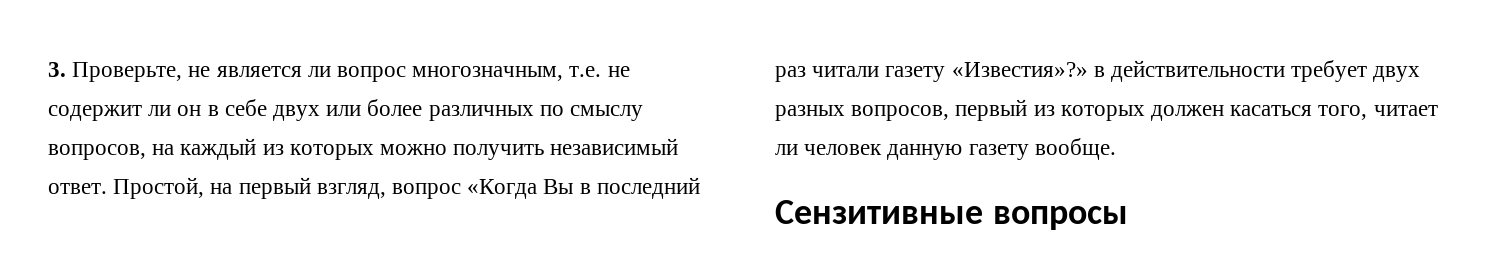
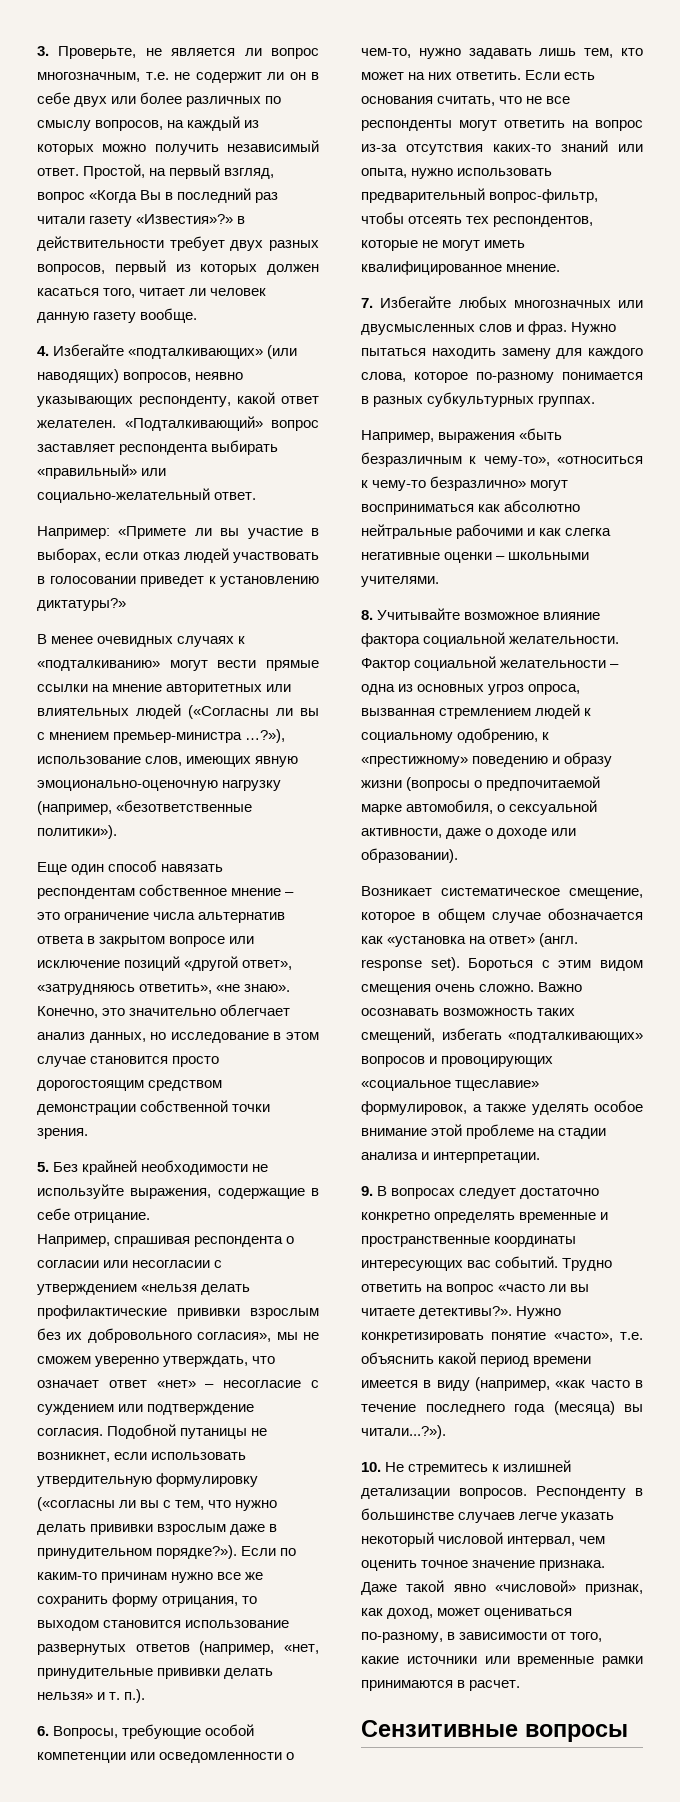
(1116, 149) none -> [37,344,298,359] [37,369,244,383] [37,392,319,407] [37,416,319,431] [37,440,279,455] [37,464,167,479] [37,488,257,503] [37,526,319,539] [37,548,319,563] [37,576,319,587] [37,598,126,611] [37,634,246,647] [37,660,320,671] [37,684,292,695] [37,704,319,719] [37,729,286,743] [37,756,299,767] [37,780,282,791] [37,800,253,815] [37,825,117,839] [37,860,224,875] [37,884,295,899] [37,912,286,923] [37,936,255,947] [37,956,293,971] [37,984,291,995] [37,1004,291,1018] [37,1032,319,1043] [37,1056,220,1067] [37,1080,223,1091] [37,1100,271,1115] [37,1128,88,1139] [37,1160,269,1175] [37,1184,319,1199] [37,1208,151,1223] [37,1234,295,1247] [37,1260,223,1268] [37,1284,251,1295] [37,1305,319,1319] [37,1328,319,1343] [37,1356,276,1367] [37,1380,320,1388] [37,1404,255,1415] [37,1424,268,1439] [37,1452,247,1462] [37,1473,259,1487] [37,1497,278,1511] [37,1524,278,1535] [37,1545,297,1559] [37,1572,264,1583] [37,1593,258,1607] [37,1620,290,1631] [37,1641,320,1655] [37,1668,274,1679] [37,1689,146,1703] [37,1724,255,1739] [37,1752,295,1763] [361,48,643,59] [361,70,596,80] [361,96,571,106] [361,120,643,131] [361,140,643,155] [361,168,553,179] [361,188,599,203] [361,212,594,227] [361,240,526,251] [361,261,561,275] [361,296,643,308] [361,321,617,335] [361,348,643,359] [361,372,643,383] [361,392,596,407] [361,428,563,443] [361,452,643,467] [361,476,569,491] [361,500,581,515] [361,524,612,539] [361,552,590,563] [361,576,439,587] [361,608,601,620] [361,632,620,647] [361,656,620,671] [361,684,581,695] [361,704,592,719] [361,728,550,743] [361,752,613,767] [361,776,601,791] [361,800,598,815] [361,828,577,839] [361,848,458,863] [361,886,643,899] [361,908,643,923] [361,933,579,947] [361,957,643,971] [361,982,583,995] [361,1008,576,1016] [361,1028,643,1043] [361,1056,554,1067] [361,1080,540,1091] [361,1100,643,1115] [361,1124,607,1139] [361,1152,541,1163] [361,1186,600,1199] [361,1212,609,1223] [361,1236,577,1247] [361,1256,613,1271] [361,1284,590,1295] [361,1306,562,1319] [361,1332,643,1343] [361,1352,592,1367] [361,1377,643,1391] [361,1401,643,1415] [361,1425,446,1439] [361,1460,572,1475] [361,1486,643,1499] [361,1508,615,1523] [361,1532,606,1547] [361,1560,606,1571] [361,1580,643,1595] [361,1608,573,1619] [361,1632,603,1643] [361,1656,643,1667] [361,1680,521,1691] // 4. Избегайте «подталкивающих» (или наводящих) вопросов, неявно указывающих респонденту, какой ответ желателен. «Подталкивающий» вопрос заставляет респондента выбирать «правильный» или социально-желательный ответ. // Например: «Примете ли вы участие в выборах, если отказ людей участвовать в голосовании приведет к установлению диктатуры?» // В менее очевидных случаях к «подталкиванию» могут вести прямые ссылки на мнение авторитетных или влиятельных людей («Согласны ли вы с мнением премьер-министра …?»), использование слов, имеющих явную эмоционально-оценочную нагрузку (например, «безответственные политики»). // Еще один способ навязать респондентам собственное мнение – это ограничение числа альтернатив ответа в закрытом вопросе или исключение позиций «другой ответ», «затрудняюсь ответить», «не знаю». Конечно, это значительно облегчает анализ данных, но исследование в этом случае становится просто дорогостоящим средством демонстрации собственной точки зрения. // 5. Без крайней необходимости не используйте выражения, содержащие в себе отрицание. // Например, спрашивая респондента о согласии или несогласии с утверждением «нельзя делать профилактические прививки взрослым без их добровольного согласия», мы не сможем уверенно утверждать, что означает ответ «нет» – несогласие с суждением или подтверждение согласия. Подобной путаницы не возникнет, если использовать утвердительную формулировку («согласны ли вы с тем, что нужно делать прививки взрослым даже в принудительном порядке?»). Если по каким-то причинам нужно все же сохранить форму отрицания, то выходом становится использование развернутых ответов (например, «нет, принудительные прививки делать нельзя» и т. п.). // 6. Вопросы, требующие особой компетенции или осведомленности о чем-то, нужно задавать лишь тем, кто может на них ответить. Если есть основания считать, что не все респонденты могут ответить на вопрос из-за отсутствия каких-то знаний или опыта, нужно использовать предварительный вопрос-фильтр, чтобы отсеять тех респондентов, которые не могут иметь квалифицированное мнение. // 7. Избегайте любых многозначных или двусмысленных слов и фраз. Нужно пытаться находить замену для каждого слова, которое по-разному понимается в разных субкультурных группах. // Например, выражения «быть безразличным к чему-то», «относиться к чему-то безразлично» могут восприниматься как абсолютно нейтральные рабочими и как слегка негативные оценки – школьными учителями. // 8. Учитывайте возможное влияние фактора социальной желательности. Фактор социальной желательности – одна из основных угроз опроса, вызванная стремлением людей к социальному одобрению, к «престижному» поведению и образу жизни (вопросы о предпочитаемой марке автомобиля, о сексуальной активности, даже о доходе или образовании). // Возникает систематическое смещение, которое в общем случае обозначается как «установка на ответ» (англ. response set). Бороться с этим видом смещения очень сложно. Важно осознавать возможность таких смещений, избегать «подталкивающих» вопросов и провоцирующих «социальное тщеславие» формулировок, а также уделять особое внимание этой проблеме на стадии анализа и интерпретации. // 9. В вопросах следует достаточно конкретно определять временные и пространственные координаты интересующих вас событий. Трудно ответить на вопрос «часто ли вы читаете детективы?». Нужно конкретизировать понятие «часто», т.е. объяснить какой период времени имеется в виду (например, «как часто в течение последнего года (месяца) вы читали...?»). // 10. Не стремитесь к излишней детализации вопросов. Респонденту в большинстве случаев легче указать некоторый числовой интервал, чем оценить точное значение признака. Даже такой явно «числовой» признак, как доход, может оцениваться по-разному, в зависимости от того, какие источники или временные рамки принимаются в расчет.

